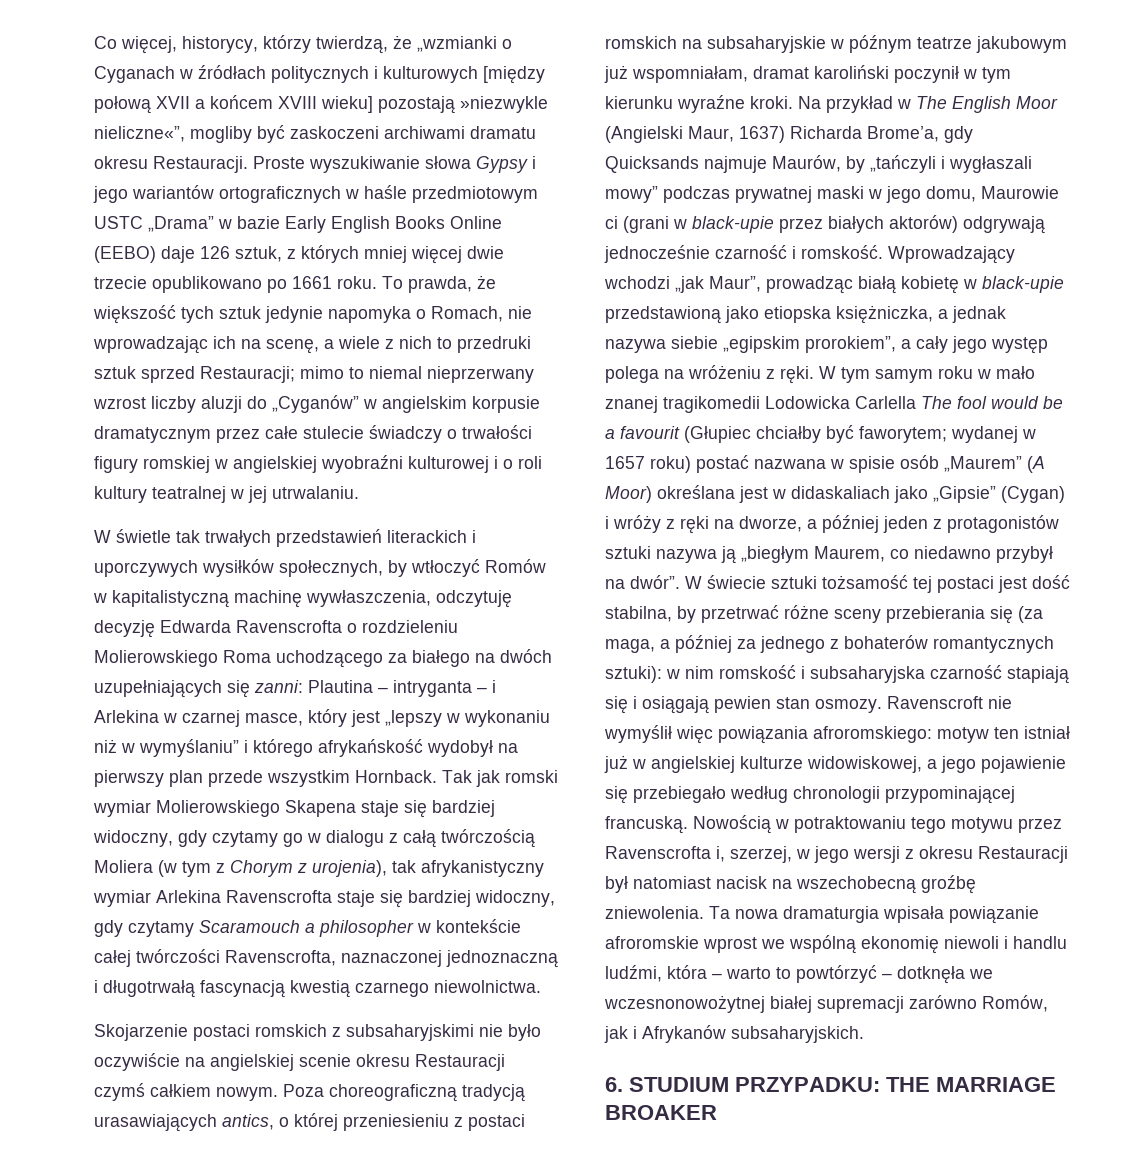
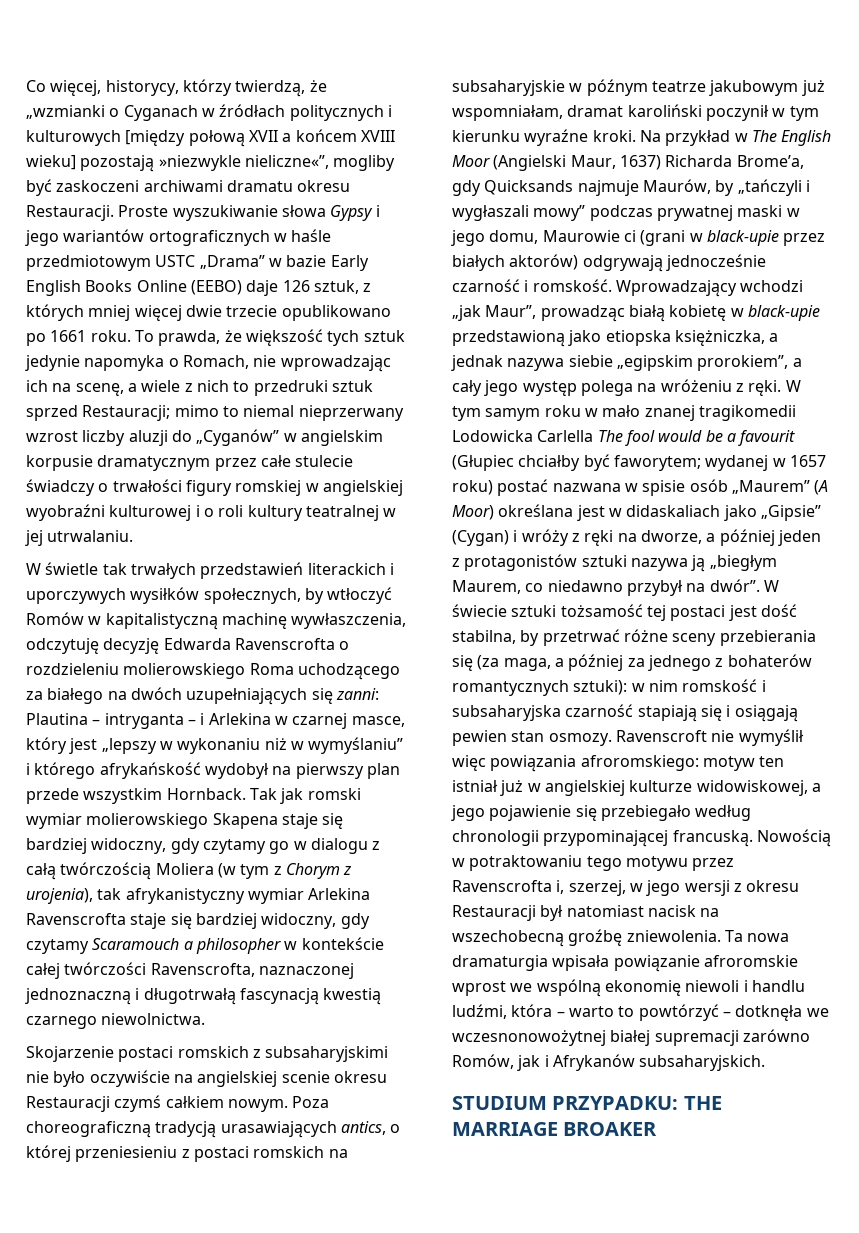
[94,650,218,667] Molierowskiego -> [123,663,246,679] molierowskiego
[156,800,280,817] Molierowskiego -> [86,813,209,829] molierowskiego
[605,1077,623,1092] 6. -> (766, 1063) none

